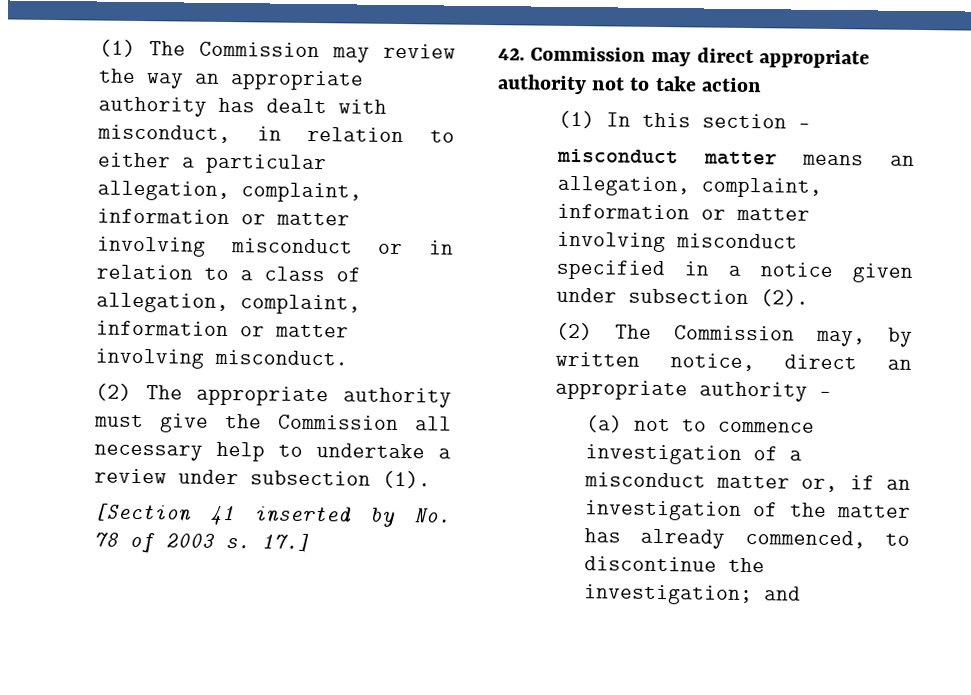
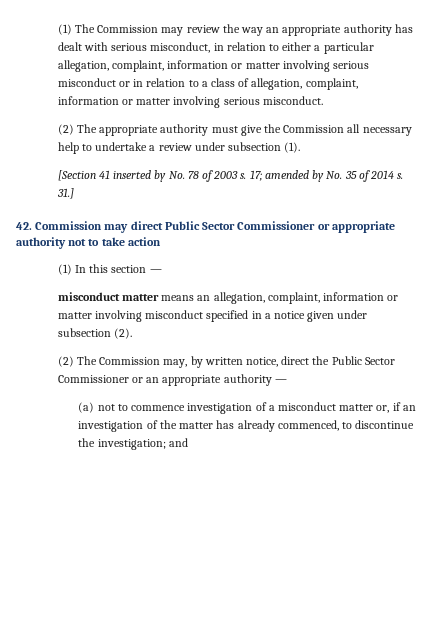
(388, 106) none -> [111,43,148,51] serious
(207, 246) none -> [332,61,369,69] serious
(205, 358) none -> [223,97,260,105] serious
[261,533,311,553] 17.] -> [249,170,404,182] [56,188,74,199] 17; amended by No. 35 of 2014 s. 31.]
(754, 55) none -> [164,221,330,230] Public Sector Commissioner or
(858, 362) none -> [312,356,395,365] [57,375,143,383] the Public Sector Commissioner or

